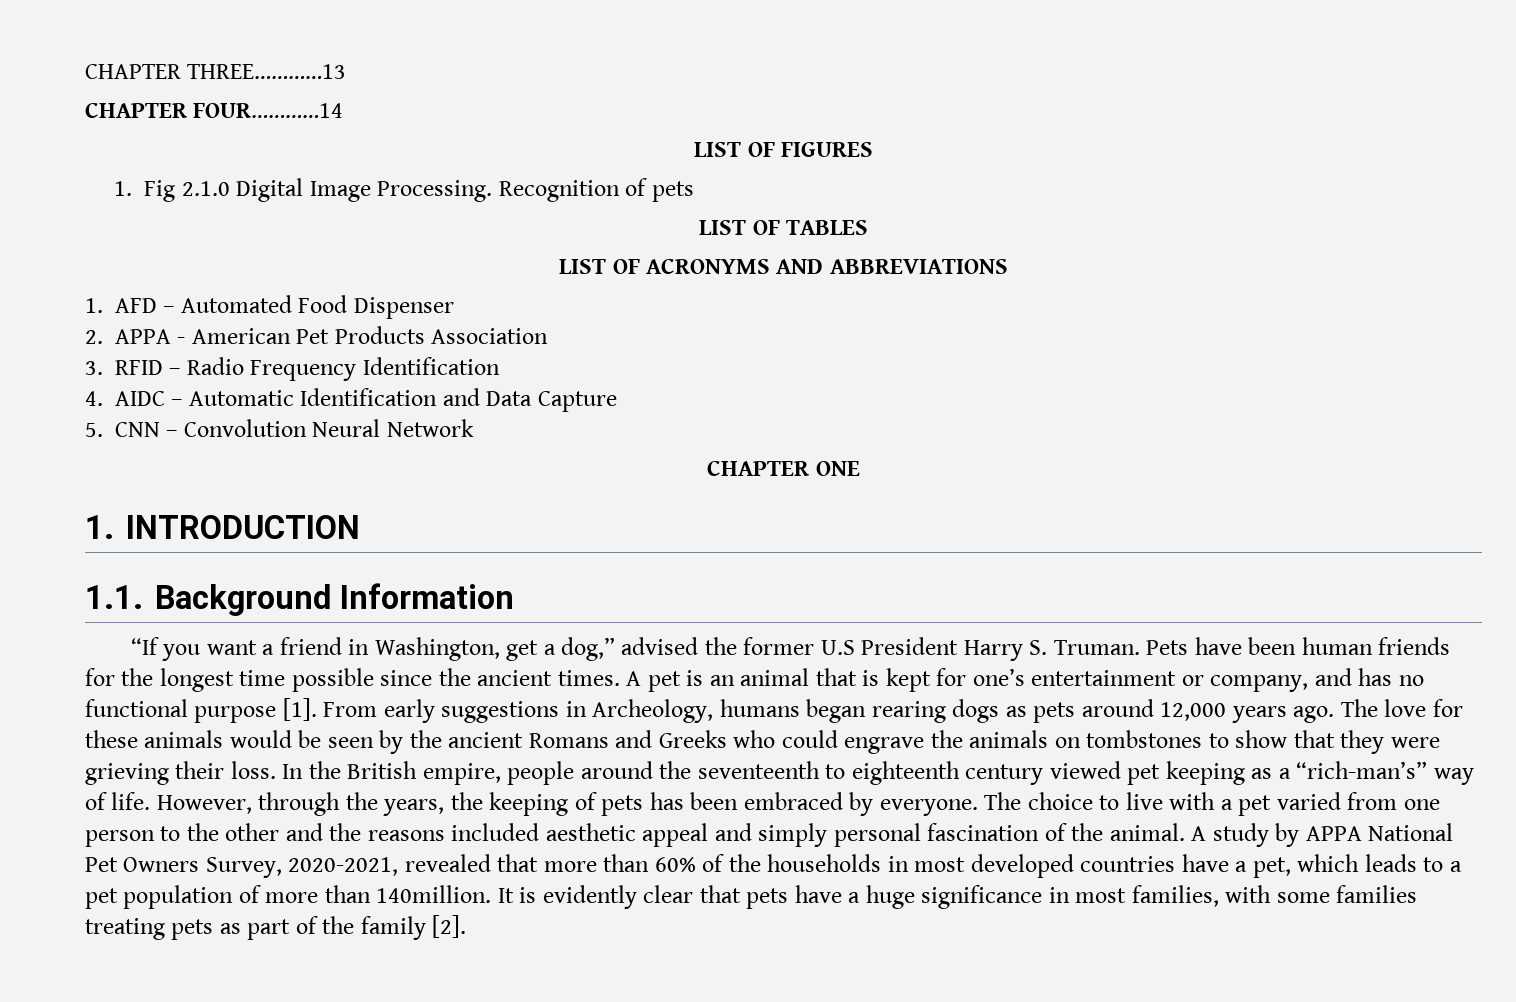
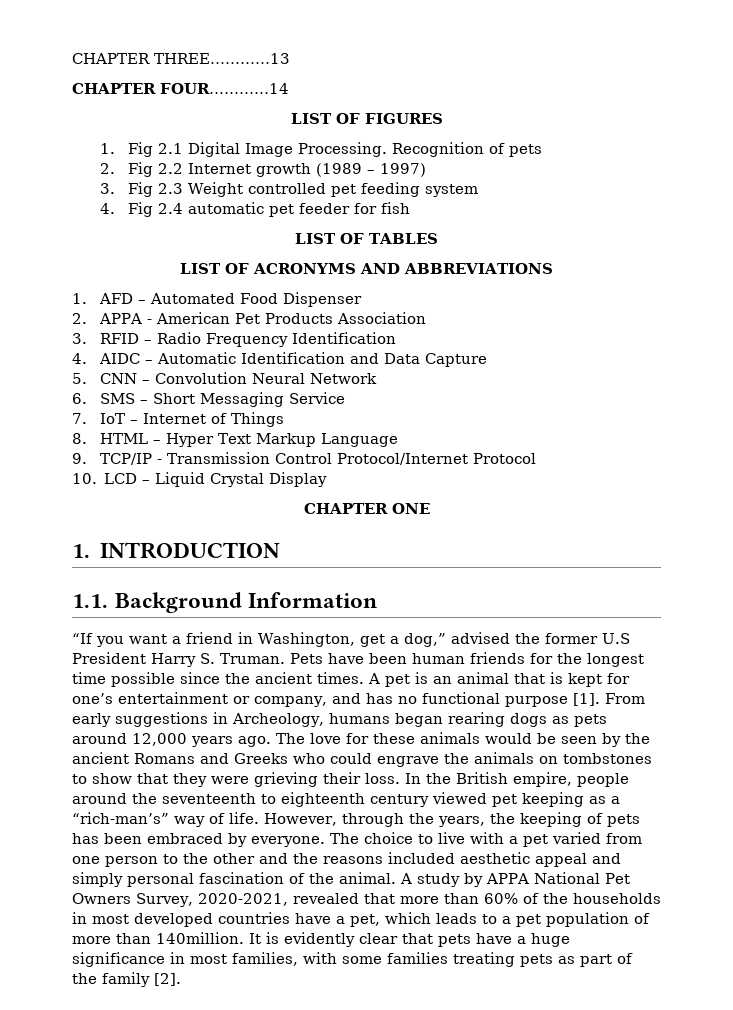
[181,181,230,196] 2.1.0 -> [157,143,183,154] 2.1
(694, 191) none -> [99,162,426,177] [99,182,478,197] [99,202,410,217] // 2. Fig 2.2 Internet growth (1989 – 1997) // 3. Fig 2.3 Weight controlled pet feeding system // 4. Fig 2.4 automatic pet feeder for fish
(474, 428) none -> [72,392,345,407] [72,412,284,427] [72,433,398,447] [72,452,536,465] [72,472,328,487] // 6. SMS – Short Messaging Service // 7. IoT – Internet of Things // 8. HTML – Hyper Text Markup Language // 9. TCP/IP - Transmission Control Protocol/Internet Protocol // 10. LCD – Liquid Crystal Display

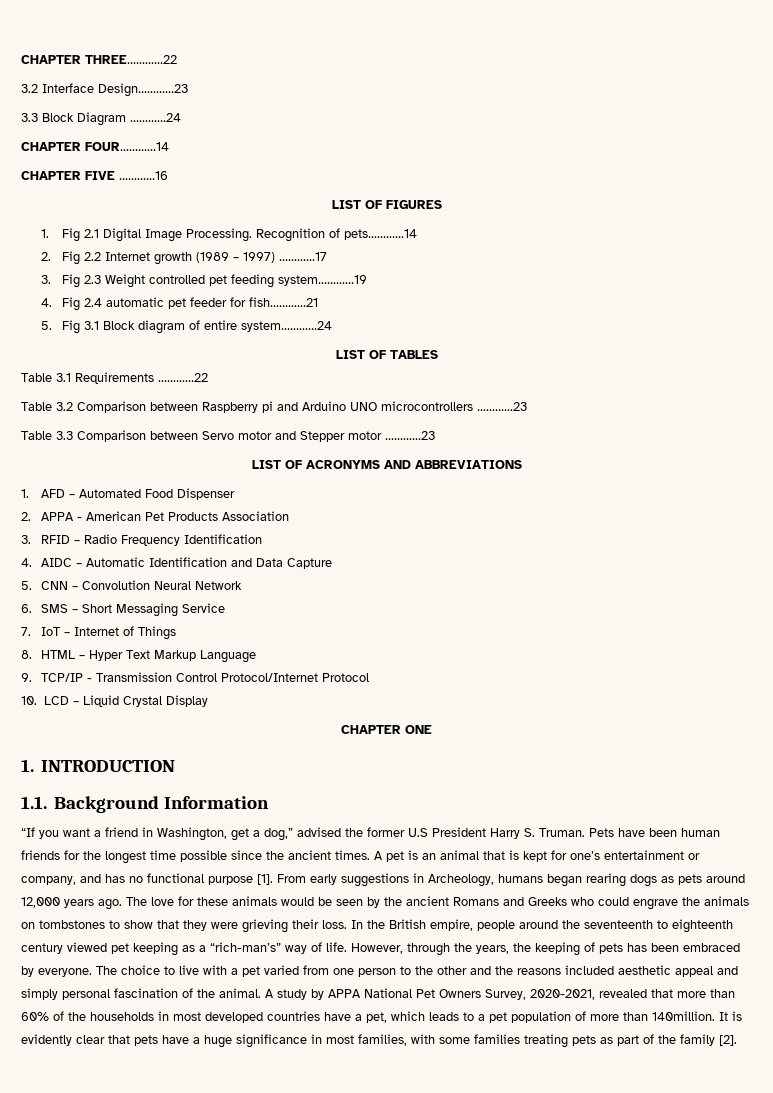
[72,53,290,64] CHAPTER THREE…………13 -> [21,55,177,64] [21,83,188,97] [21,112,181,126] CHAPTER THREE…………22 // 3.2 Interface Design…………23 // 3.3 Block Diagram …………24
(289, 88) none -> [21,171,168,180] // CHAPTER FIVE …………16
[508,144,542,157] pets -> [343,229,417,240] pets…………14
(426, 170) none -> [278,252,327,261] …………17
[424,184,478,197] system -> [277,275,367,286] system…………19
[380,202,410,214] [295,233,438,244] fish // LIST OF TABLES -> [248,297,318,307] [41,320,332,334] [335,350,438,359] [21,372,208,384] [21,401,527,413] [21,430,435,442] fish…………21 // 5. Fig 3.1 Block diagram of entire system…………24 // LIST OF TABLES // Table 3.1 Requirements …………22 // Table 3.2 Comparison between Raspberry pi and Arduino UNO microcontrollers …………23 // Table 3.3 Comparison between Servo motor and Stepper motor …………23

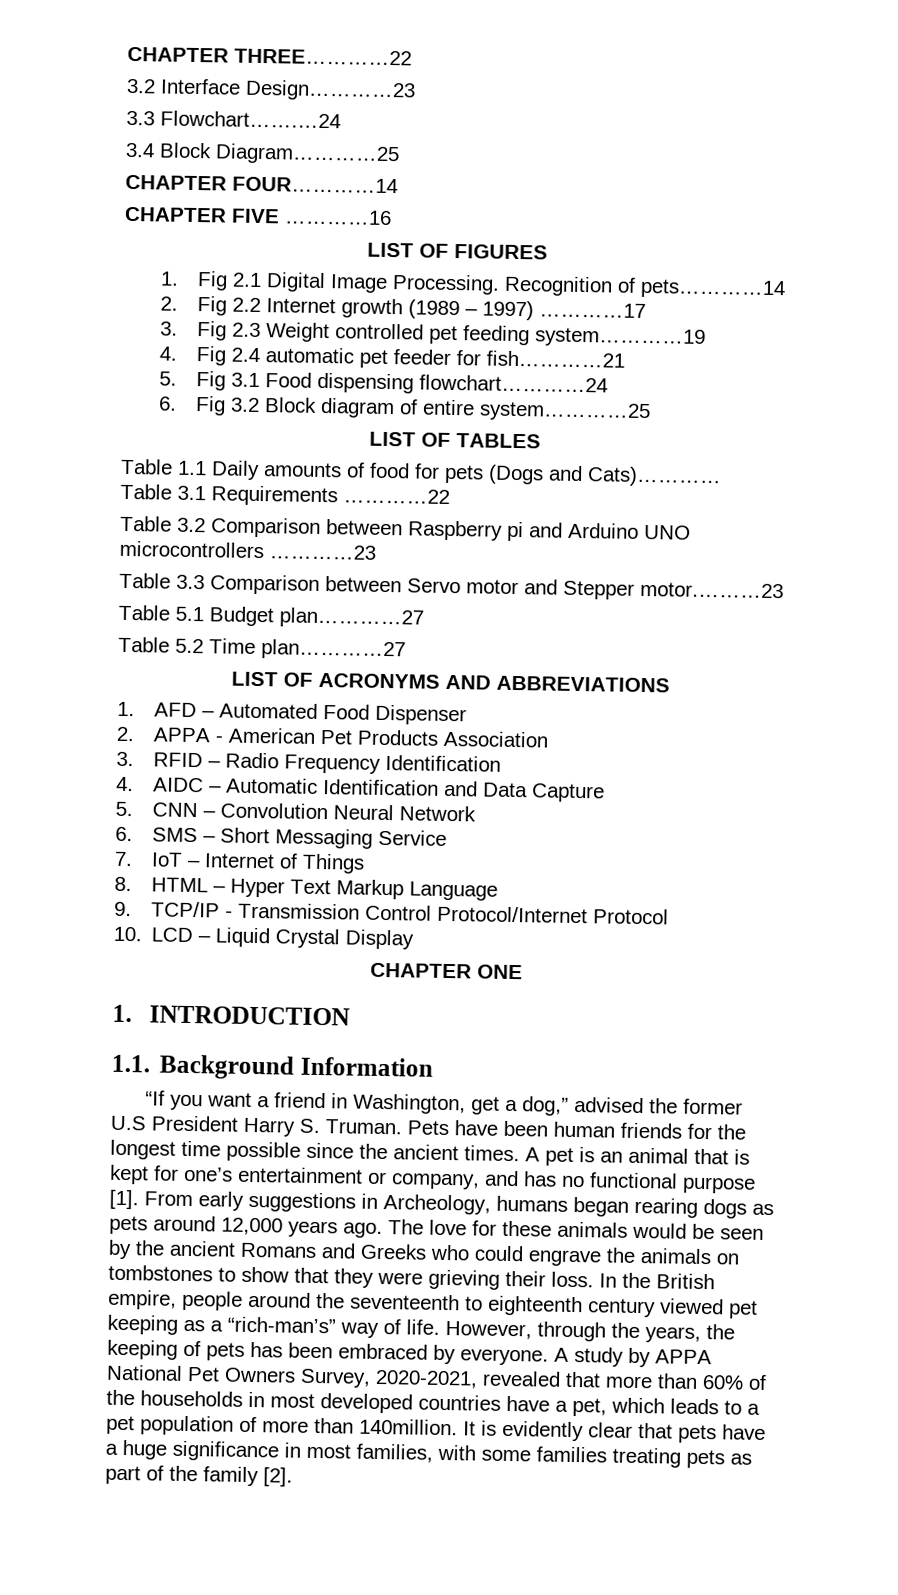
[42,112,181,126] Block Diagram …………24 -> [160,110,341,129] [125,142,400,166] Flowchart…….…24 // 3.4 Block Diagram…………25
(99, 325) none -> [265,372,609,394] [158,396,261,416] Food dispensing flowchart…………24 // 6. Fig 3.2
[240,321,332,332] system…………24 -> [479,401,652,423] system…………25
(438, 354) none -> [120,458,722,488] // Table 1.1 Daily amounts of food for pets (Dogs and Cats)…………
[348,431,435,440] motor …………23 -> [640,581,784,599] [118,604,424,629] [118,636,406,661] motor.………23 // Table 5.1 Budget plan…………27 // Table 5.2 Time plan…………27
[96,965,738,977] [21,988,261,1000] The choice to live with a pet varied from one person to the other and the reasons included aesthetic appeal and simply personal fascination of the animal. -> (549, 1357) none

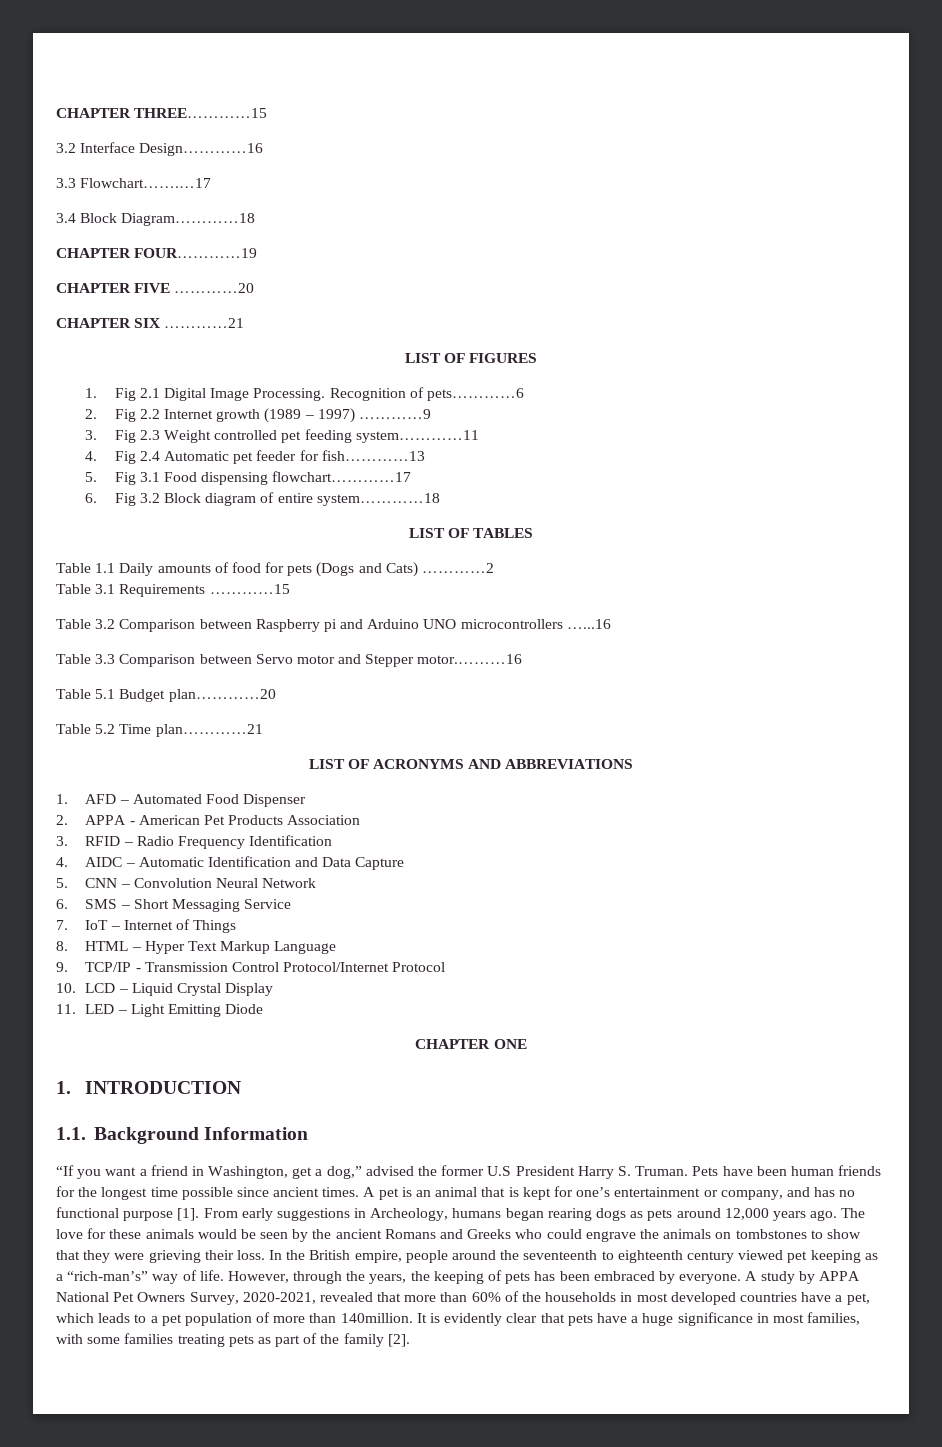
[127,46,412,66] CHAPTER THREE…………22 -> [56,108,268,118] CHAPTER THREE…………15
[245,79,416,102] [126,110,341,129] Design…………23 // 3.3 Flowchart…….…24 -> [139,143,264,156] [56,178,212,188] Design…………16 // 3.3 Flowchart…….…17
[215,143,400,166] [125,174,398,194] Diagram…………25 // CHAPTER FOUR…………14 -> [121,213,256,226] [56,248,258,258] Diagram…………18 // CHAPTER FOUR…………19
[284,209,392,226] …………16 -> [174,283,255,293] [56,318,245,328] …………20 // CHAPTER SIX …………21
[640,278,787,300] pets…………14 -> [426,388,524,401] pets…………6
[539,302,647,319] …………17 -> [358,409,431,419] …………9
[535,327,707,348] system…………19 -> [355,430,479,443] system…………11
[265,347,355,364] automatic -> [164,451,230,461] Automatic
[486,350,626,368] fish…………21 -> [321,450,425,461] fish…………13
[419,374,609,393] flowchart…………24 -> [272,471,412,482] flowchart…………17
[479,401,652,423] system…………25 -> [316,493,440,506] system…………18
[587,466,722,488] Cats)………… -> [385,562,495,577] Cats) …………2
[343,488,450,504] …………22 -> [209,584,290,594] …………15
[269,544,376,560] …………23 -> [566,619,611,629] …...16
[640,581,784,599] motor.………23 -> [417,654,523,664] motor.………16
[279,607,424,629] plan…………27 -> [168,689,276,702] plan…………20
[261,639,406,661] plan…………27 -> [155,724,263,737] plan…………21
(415, 939) none -> [56,1004,264,1017] // 11. LED – Light Emitting Diode
[359,1143,388,1160] the -> (269, 1192) none

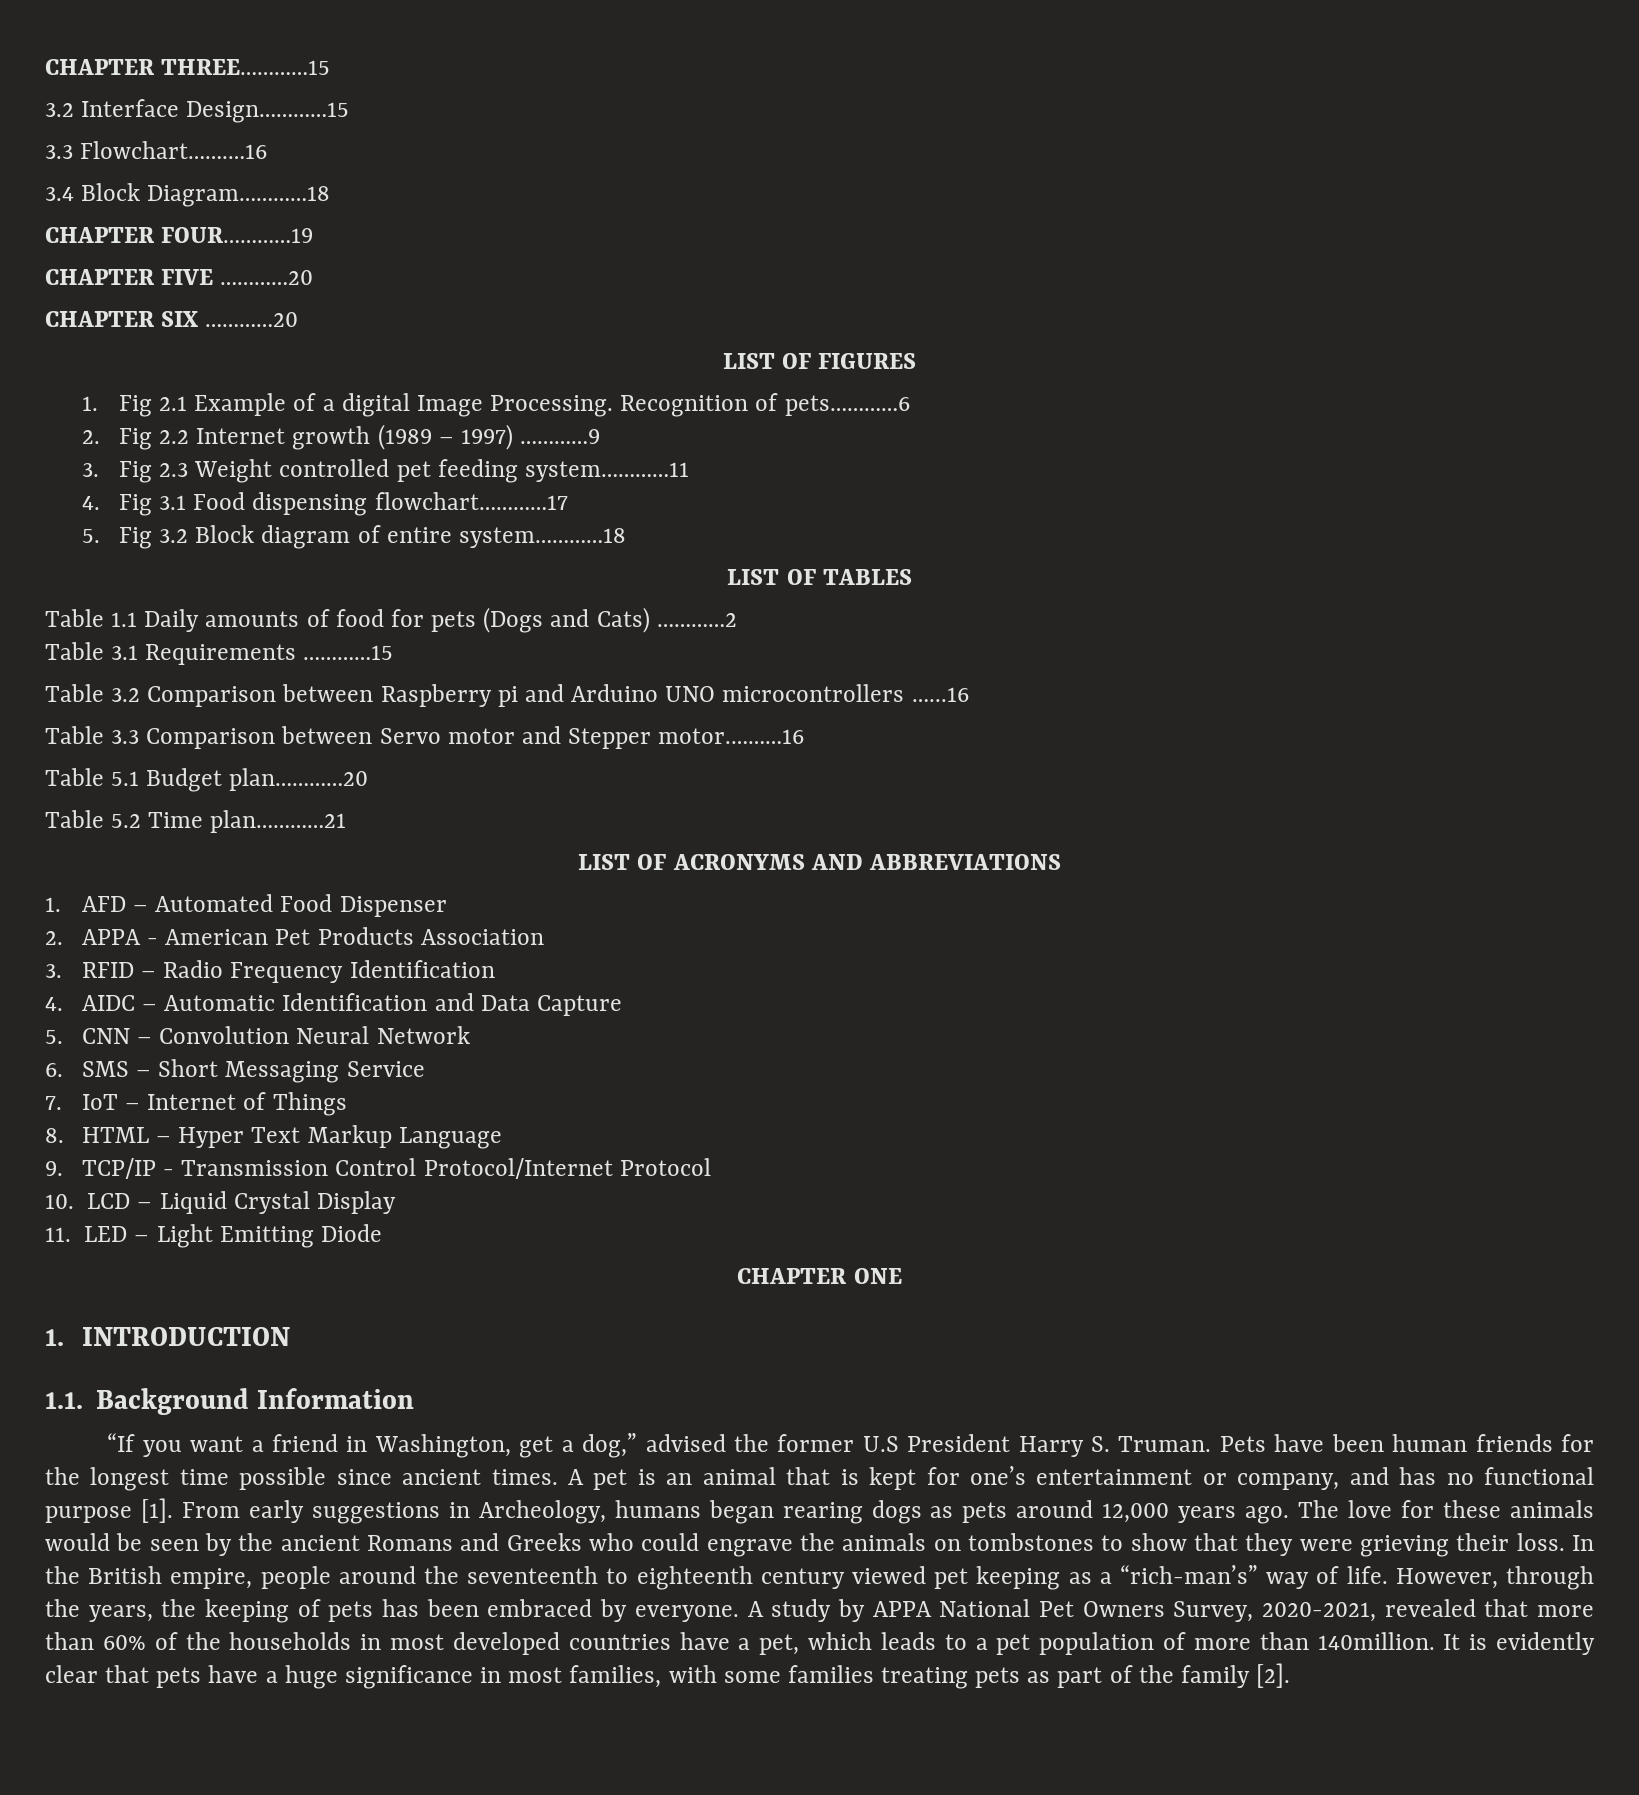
[139,143,264,156] [56,178,212,188] Design…………16 // 3.3 Flowchart…….…17 -> [186,101,350,123] [45,141,268,159] Design…………15 // 3.3 Flowchart…….…16
[164,318,245,328] …………21 -> [205,312,299,327] …………20
[164,388,207,401] Digital -> [194,393,410,417] Example of a digital
[139,450,425,464] [85,472,136,485] 2.4 Automatic pet feeder for fish…………13 // 5. Fig -> (152, 505) none
[85,493,98,503] 6. -> [81,529,100,543] 5.

